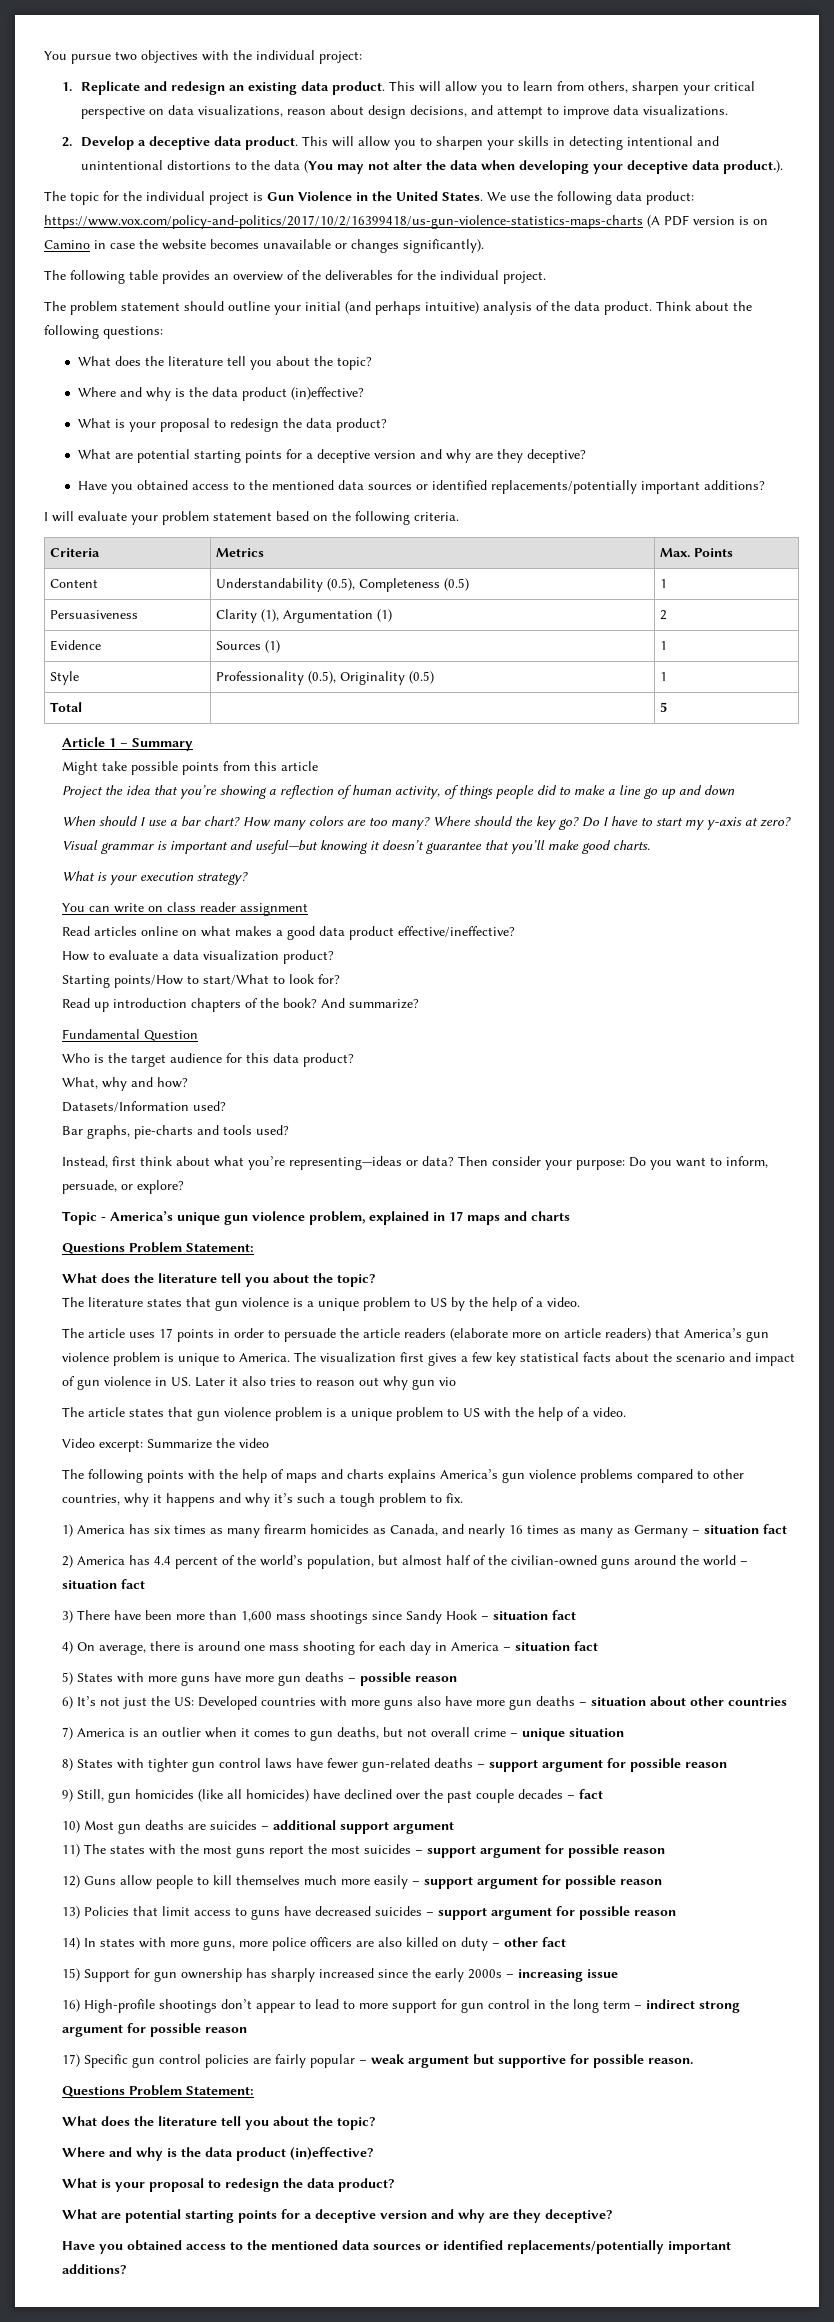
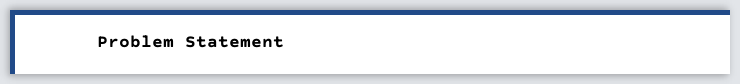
[44,50,362,64] [62,81,755,95] [80,105,728,119] [62,136,719,150] [80,160,783,174] [44,191,694,205] [44,215,768,229] [44,239,484,253] [44,270,546,284] [44,301,752,315] [44,325,163,339] [77,356,372,370] [77,387,364,401] [77,418,387,432] [77,449,586,463] [77,480,765,494] [44,511,459,525] [49,548,100,557] [215,548,264,557] [659,548,733,557] [49,579,98,588] [215,578,469,592] [659,579,667,588] [49,610,138,619] [215,609,392,623] [659,610,667,620] [49,640,101,651] [215,640,280,653] [659,641,667,650] [49,671,79,685] [215,671,434,685] [659,672,667,681] [49,702,82,712] [659,702,667,712] [62,737,194,751] [62,761,319,775] [62,785,736,799] [62,816,792,830] [62,840,651,854] [62,871,249,885] [62,902,309,916] [62,926,516,940] [62,950,335,964] [62,974,341,988] [62,998,420,1012] [62,1029,199,1041] [62,1053,355,1067] [62,1077,189,1091] [62,1101,227,1112] [62,1125,290,1139] [62,1156,769,1170] [62,1180,185,1194] [62,1211,571,1225] [62,1242,255,1254] [62,1273,377,1287] [62,1297,581,1311] [62,1328,770,1342] [62,1352,796,1366] [62,1376,457,1390] [62,1407,627,1421] [62,1438,270,1452] [62,1469,745,1483] [62,1493,464,1507] [62,1524,788,1538] [62,1555,749,1569] [62,1579,146,1589] [62,1610,577,1624] [62,1641,599,1655] [62,1672,458,1686] [62,1696,788,1710] [62,1727,625,1741] [62,1758,728,1772] [62,1789,604,1803] [62,1820,455,1834] [62,1844,666,1858] [62,1875,663,1889] [62,1906,677,1920] [62,1937,567,1951] [62,1968,619,1982] [62,1999,741,2013] [62,2023,248,2037] [62,2054,694,2068] [62,2085,255,2097] [62,2116,377,2130] [62,2147,375,2161] [62,2178,396,2192] [62,2209,614,2223] [62,2240,732,2254] [62,2264,128,2274] You pursue two objectives with the individual project: // 1. Replicate and redesign an existing data product. This will allow you to learn from others, sharpen your critical perspective on data visualizations, reason about design decisions, and attempt to improve data visualizations. // 2. Develop a deceptive data product. This will allow you to sharpen your skills in detecting intentional and unintentional distortions to the data (You may not alter the data when developing your deceptive data product.). // The topic for the individual project is Gun Violence in the United States. We use the following data product: https://www.vox.com/policy-and-politics/2017/10/2/16399418/us-gun-violence-statistics-maps-charts (A PDF version is on Camino in case the website becomes unavailable or changes significantly). // The following table provides an overview of the deliverables for the individual project. // The problem statement should outline your initial (and perhaps intuitive) analysis of the data product. Think about the following questions: // What does the literature tell you about the topic? // Where and why is the data product (in)effective? // What is your proposal to redesign the data product? // What are potential starting points for a deceptive version and why are they deceptive? // Have you obtained access to the mentioned data sources or identified replacements/potentially important additions? // I will evaluate your problem statement based on the following criteria. // Criteria | Metrics | Max. Points // Content | Understandability (0.5), Completeness (0.5) | 1 // Persuasiveness | Clarity (1), Argumentation (1) | 2 // Evidence | Sources (1) | 1 // Style | Professionality (0.5), Originality (0.5) | 1 // Total | | 5 // Article 1 – Summary // Might take possible points from this article // Project the idea that you’re showing a reflection of human activity, of things people did to make a line go up and down // When should I use a bar chart? How many colors are too many? Where should the key go? Do I have to start my y‑axis at zero? Visual grammar is important and useful—but knowing it doesn’t guarantee that you’ll make good charts. // What is your execution strategy? // You can write on class reader assignment // Read articles online on what makes a good data product effective/ineffective? // How to evaluate a data visualization product? // Starting points/How to start/What to look for? // Read up introduction chapters of the book? And summarize? // Fundamental Question // Who is the target audience for this data product? // What, why and how? // Datasets/Information used? // Bar graphs, pie-charts and tools used? // Instead, first think about what you’re representing—ideas or data? Then consider your purpose: Do you want to inform, persuade, or explore? // Topic - America’s unique gun violence problem, explained in 17 maps and charts // Questions Problem Statement: // What does the literature tell you about the topic? // The literature states that gun violence is a unique problem to US by the help of a video. // The article uses 17 points in order to persuade the article readers (elaborate more on article readers) that America’s gun violence problem is unique to America. The visualization first gives a few key statistical facts about the scenario and impact of gun violence in US. Later it also tries to reason out why gun vio // The article states that gun violence problem is a unique problem to US with the help of a video. // Video excerpt: Summarize the video // The following points with the help of maps and charts explains America’s gun violence problems compared to other countries, why it happens and why it’s such a tough problem to fix. // 1) America has six times as many firearm homicides as Canada, and nearly 16 times as many as Germany – situation fact // 2) America has 4.4 percent of the world’s population, but almost half of the civilian-owned guns around the world – situation fact // 3) There have been more than 1,600 mass shootings since Sandy Hook – situation fact // 4) On average, there is around one mass shooting for each day in America – situation fact // 5) States with more guns have more gun deaths – possible reason // 6) It’s not just the US: Developed countries with more guns also have more gun deaths – situation about other countries // 7) America is an outlier when it comes to gun deaths, but not overall crime – unique situation // 8) States with tighter gun control laws have fewer gun-related deaths – support argument for possible reason // 9) Still, gun homicides (like all homicides) have declined over the past couple decades – fact // 10) Most gun deaths are suicides – additional support argument // 11) The states with the most guns report the most suicides – support argument for possible reason // 12) Guns allow people to kill themselves much more easily – support argument for possible reason // 13) Policies that limit access to guns have decreased suicides – support argument for possible reason // 14) In states with more guns, more police officers are also killed on duty – other fact // 15) Support for gun ownership has sharply increased since the early 2000s – increasing issue // 16) High-profile shootings don’t appear to lead to more support for gun control in the long term – indirect strong argument for possible reason // 17) Specific gun control policies are fairly popular – weak argument but supportive for possible reason. // Questions Problem Statement: // What does the literature tell you about the topic? // Where and why is the data product (in)effective? // What is your proposal to redesign the data product? // What are potential starting points for a deceptive version and why are they deceptive? // Have you obtained access to the mentioned data sources or identified replacements/potentially important additions? -> [97,35,284,48] Problem Statement

